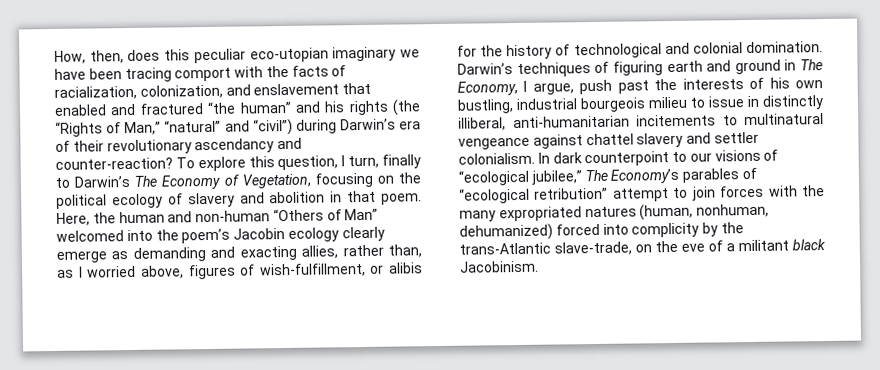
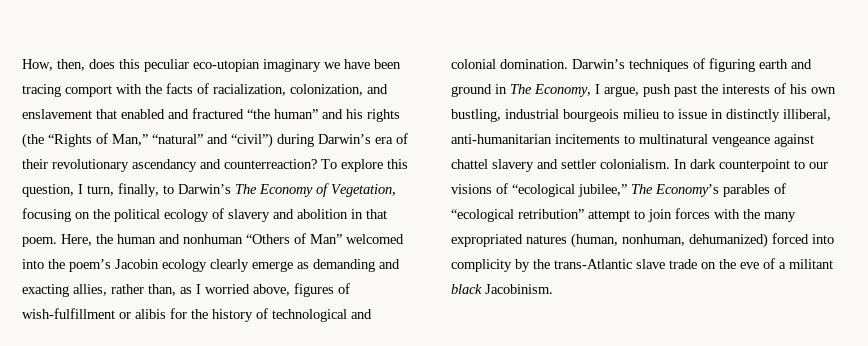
[55,157,173,170] counter-reaction? -> [224,159,317,169] counterreaction?
[381,154,421,169] finally -> [118,183,159,197] finally,
[195,210,271,223] non-human -> [183,234,243,244] nonhuman
[259,262,366,278] wish-fulfillment, -> [22,308,115,319] wish-fulfillment
[554,241,632,256] slave-trade, -> [636,259,697,269] slave trade

